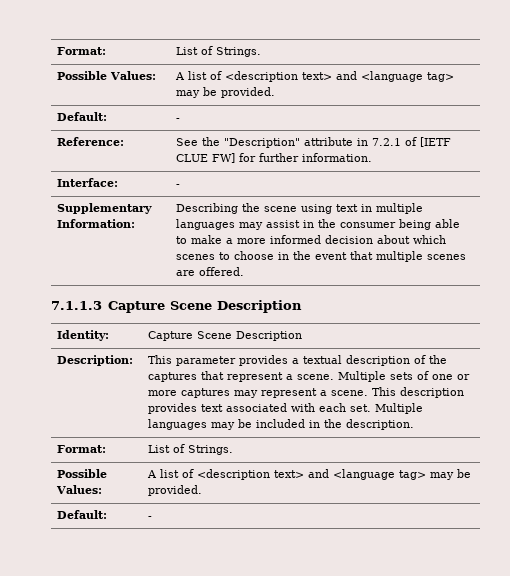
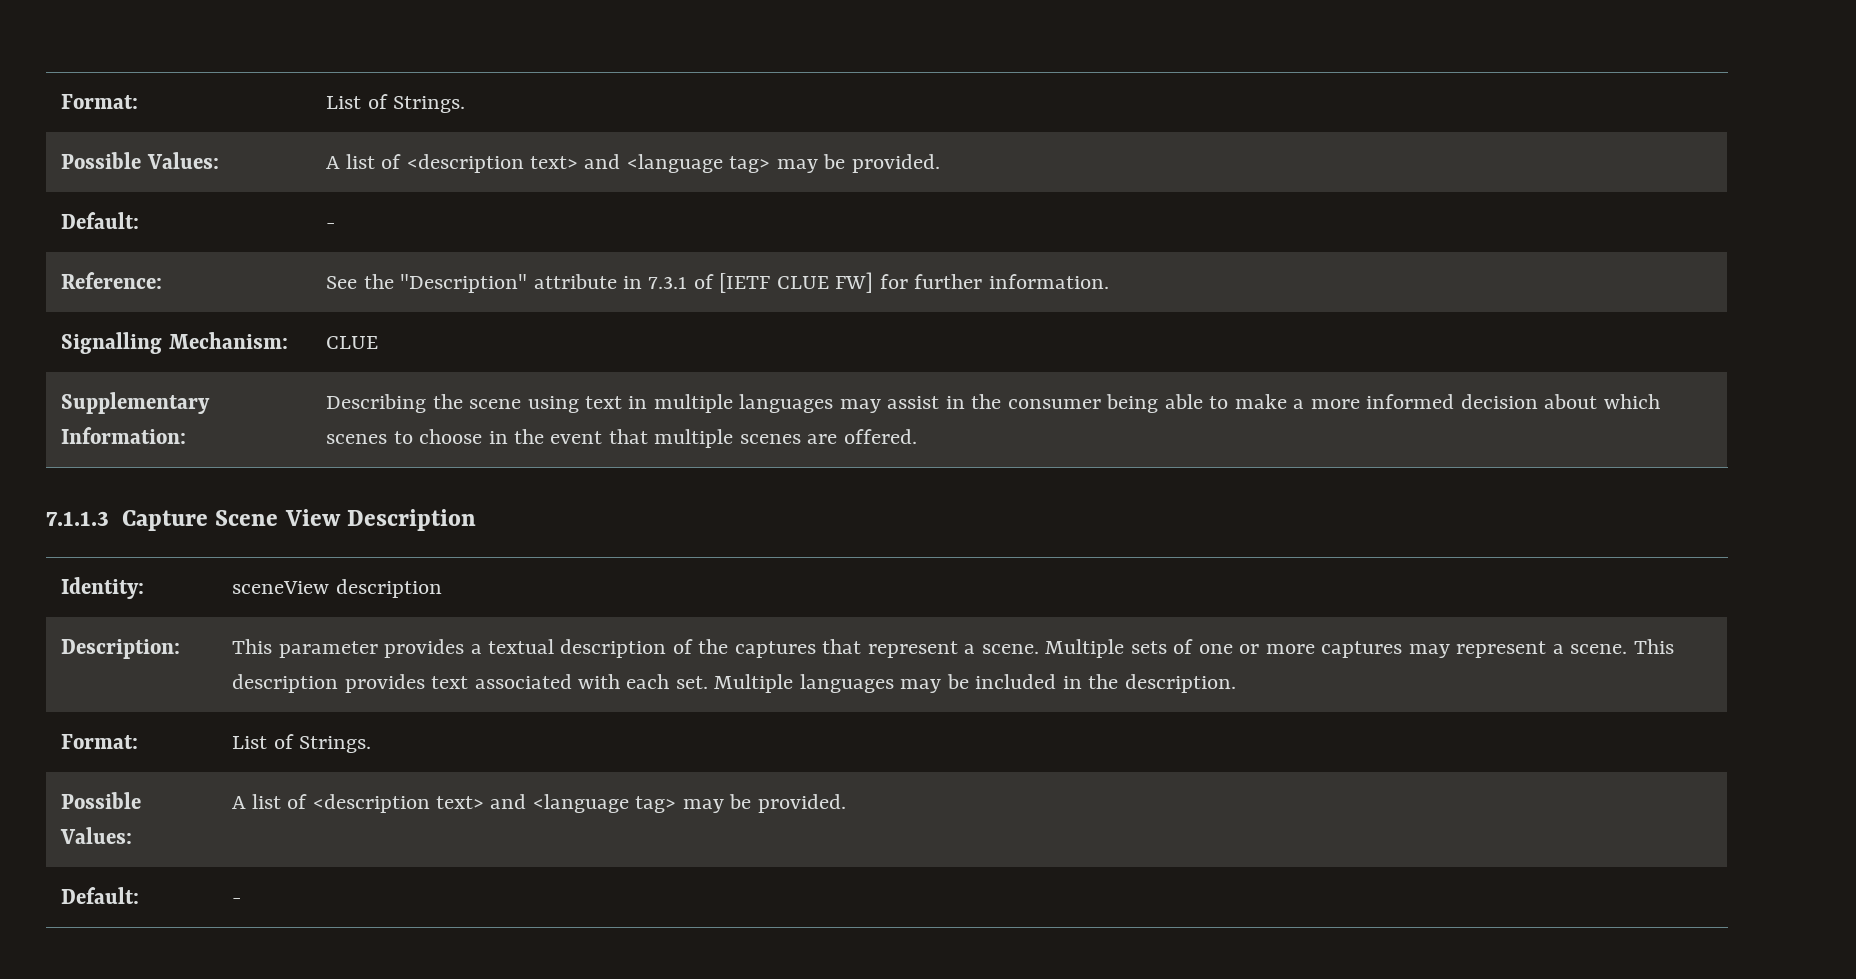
[371,138,401,146] 7.2.1 -> [648,276,688,289] 7.3.1
[56,178,118,187] [175,184,180,187] Interface: | - -> [61,332,288,354] [326,336,379,349] Signalling Mechanism: | CLUE
(213, 305) none -> [284,509,341,526] View
[147,331,302,341] Capture Scene Description -> [232,579,442,598] sceneView description

